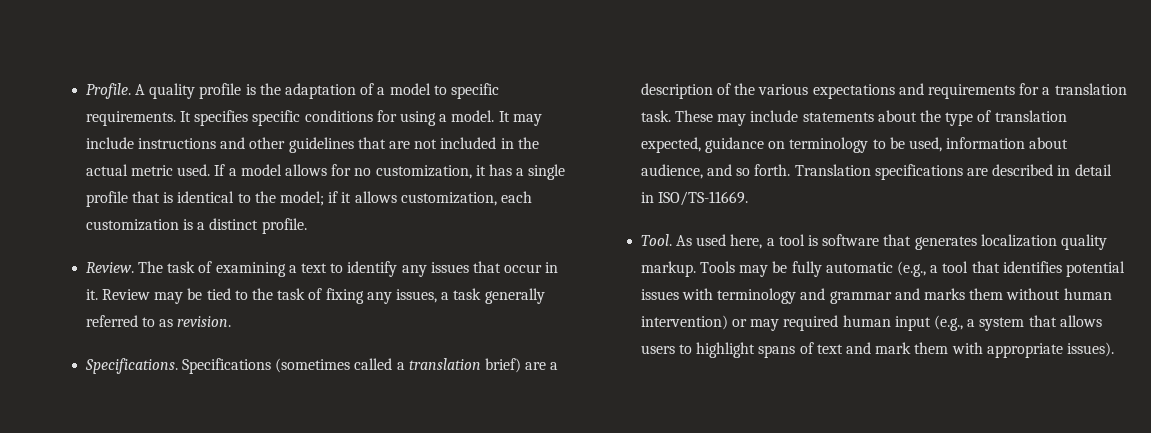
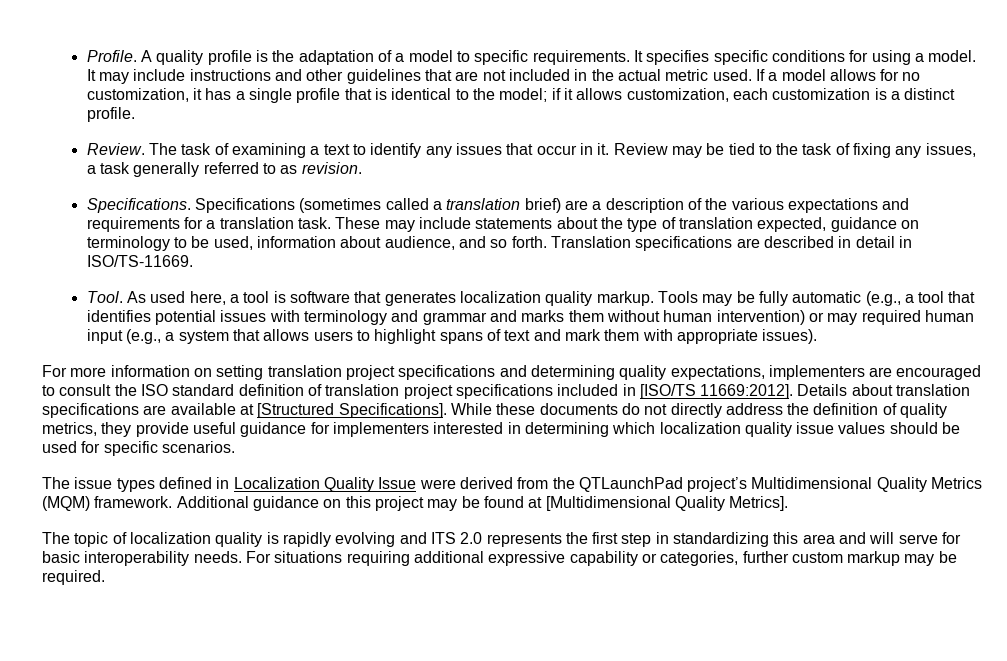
(1114, 349) none -> [42,365,982,380] [42,384,971,399] [42,403,948,418] [42,422,961,437] [42,441,235,456] [42,477,983,492] [42,496,789,511] [42,532,962,547] [42,551,957,566] [42,570,105,585] // For more information on setting translation project specifications and determining quality expectations, implementers are encouraged to consult the ISO standard definition of translation project specifications included in [ISO/TS 11669:2012]. Details about translation specifications are available at [Structured Specifications]. While these documents do not directly address the definition of quality metrics, they provide useful guidance for implementers interested in determining which localization quality issue values should be used for specific scenarios. // The issue types defined in Localization Quality Issue were derived from the QTLaunchPad project’s Multidimensional Quality Metrics (MQM) framework. Additional guidance on this project may be found at [Multidimensional Quality Metrics]. // The topic of localization quality is rapidly evolving and ITS 2.0 represents the first step in standardizing this area and will serve for basic interoperability needs. For situations requiring additional expressive capability or categories, further custom markup may be required.

